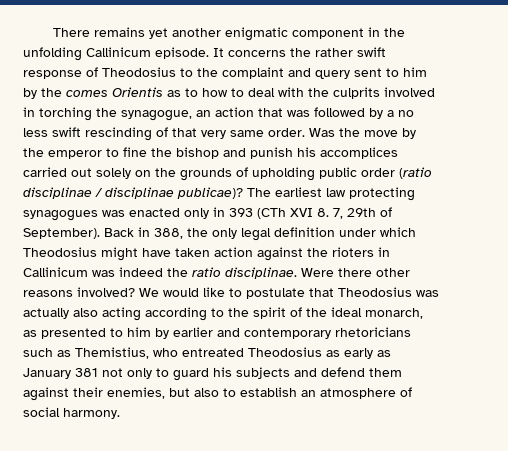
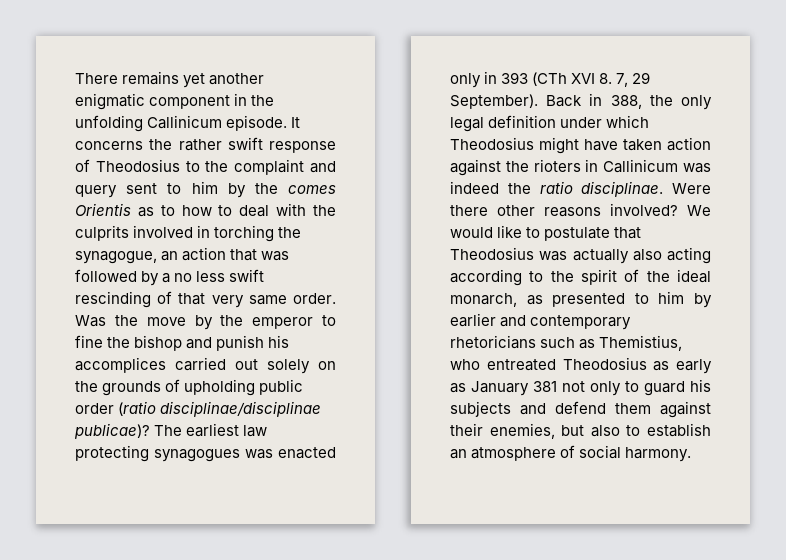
[23,187,174,199] disciplinae / disciplinae -> [160,401,322,417] disciplinae/disciplinae
[347,207,392,217] 29th of -> [632,72,651,84] 29

